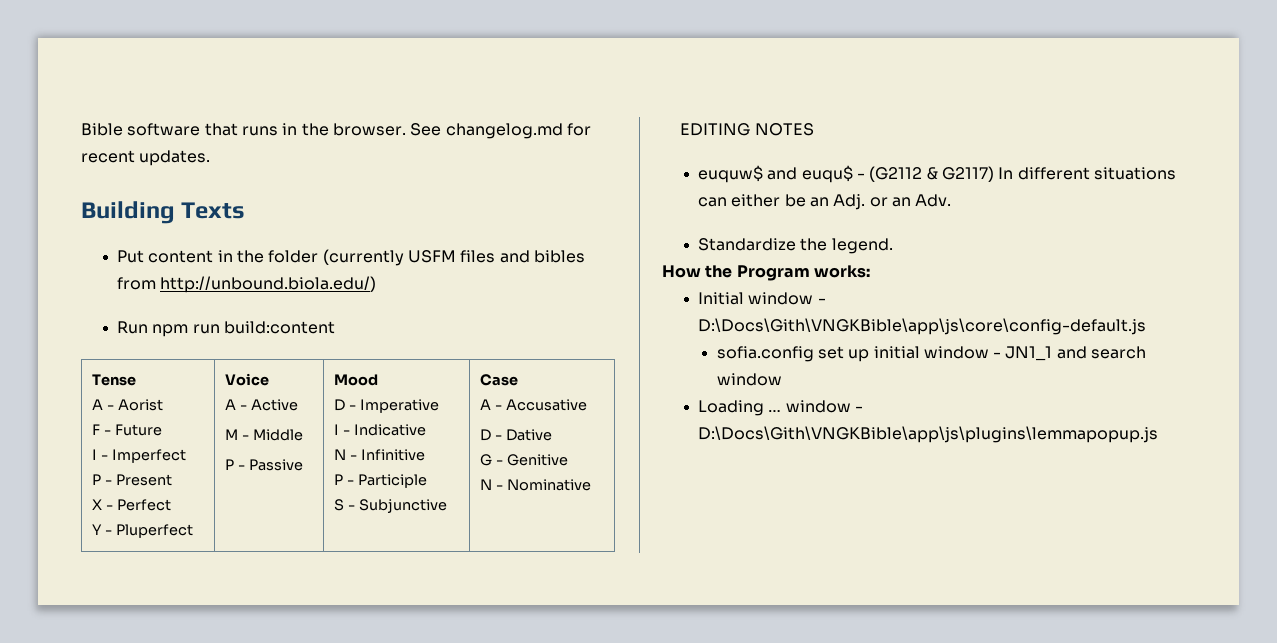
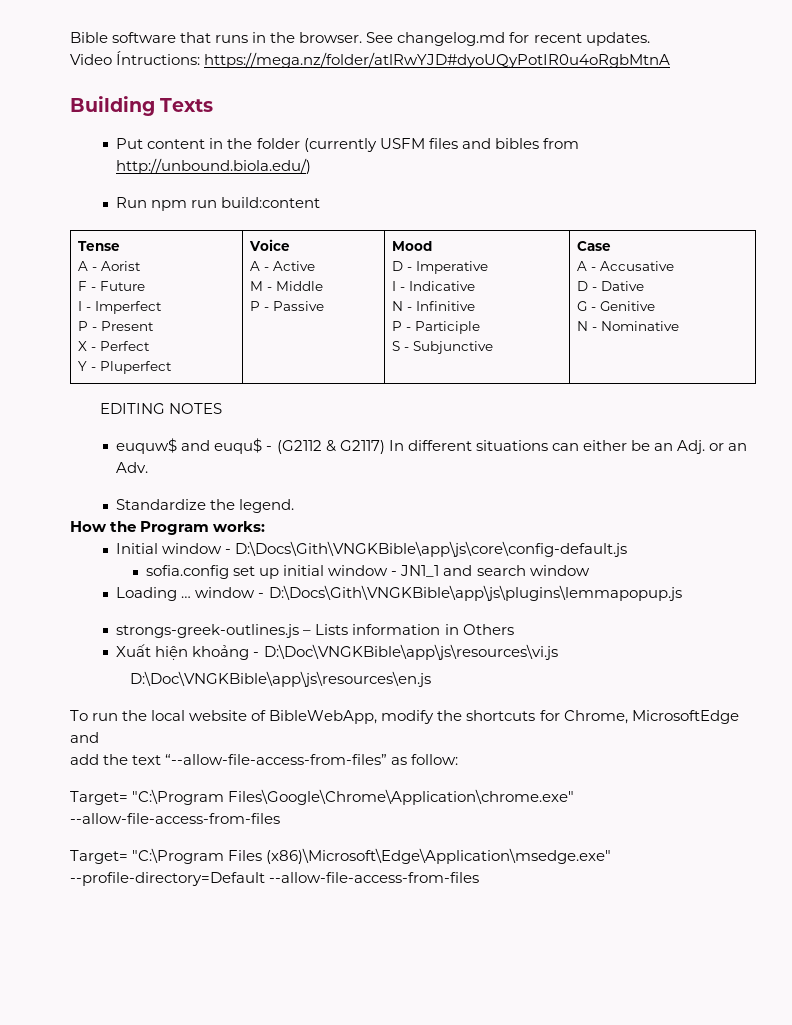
(211, 158) none -> [70,51,671,68] // Video Íntructions: https://mega.nz/folder/atlRwYJD#dyoUQyPotIR0u4oRgbMtnA
(1159, 434) none -> [116,624,514,638] [116,644,558,660] [129,671,431,687] [70,710,739,724] [70,732,99,743] [70,754,459,765] [70,789,575,805] [70,813,280,824] [70,848,612,864] [70,872,480,886] // strongs-greek-outlines.js – Lists information in Others // Xuất hiện khoảng - D:\Doc\VNGKBible\app\js\resources\vi.js // D:\Doc\VNGKBible\app\js\resources\en.js // To run the local website of BibleWebApp, modify the shortcuts for Chrome, MicrosoftEdge and // add the text “--allow-file-access-from-files” as follow: // Target= "C:\Program Files\Google\Chrome\Application\chrome.exe" --allow-file-access-from-files // Target= "C:\Program Files (x86)\Microsoft\Edge\Application\msedge.exe" --profile-directory=Default --allow-file-access-from-files

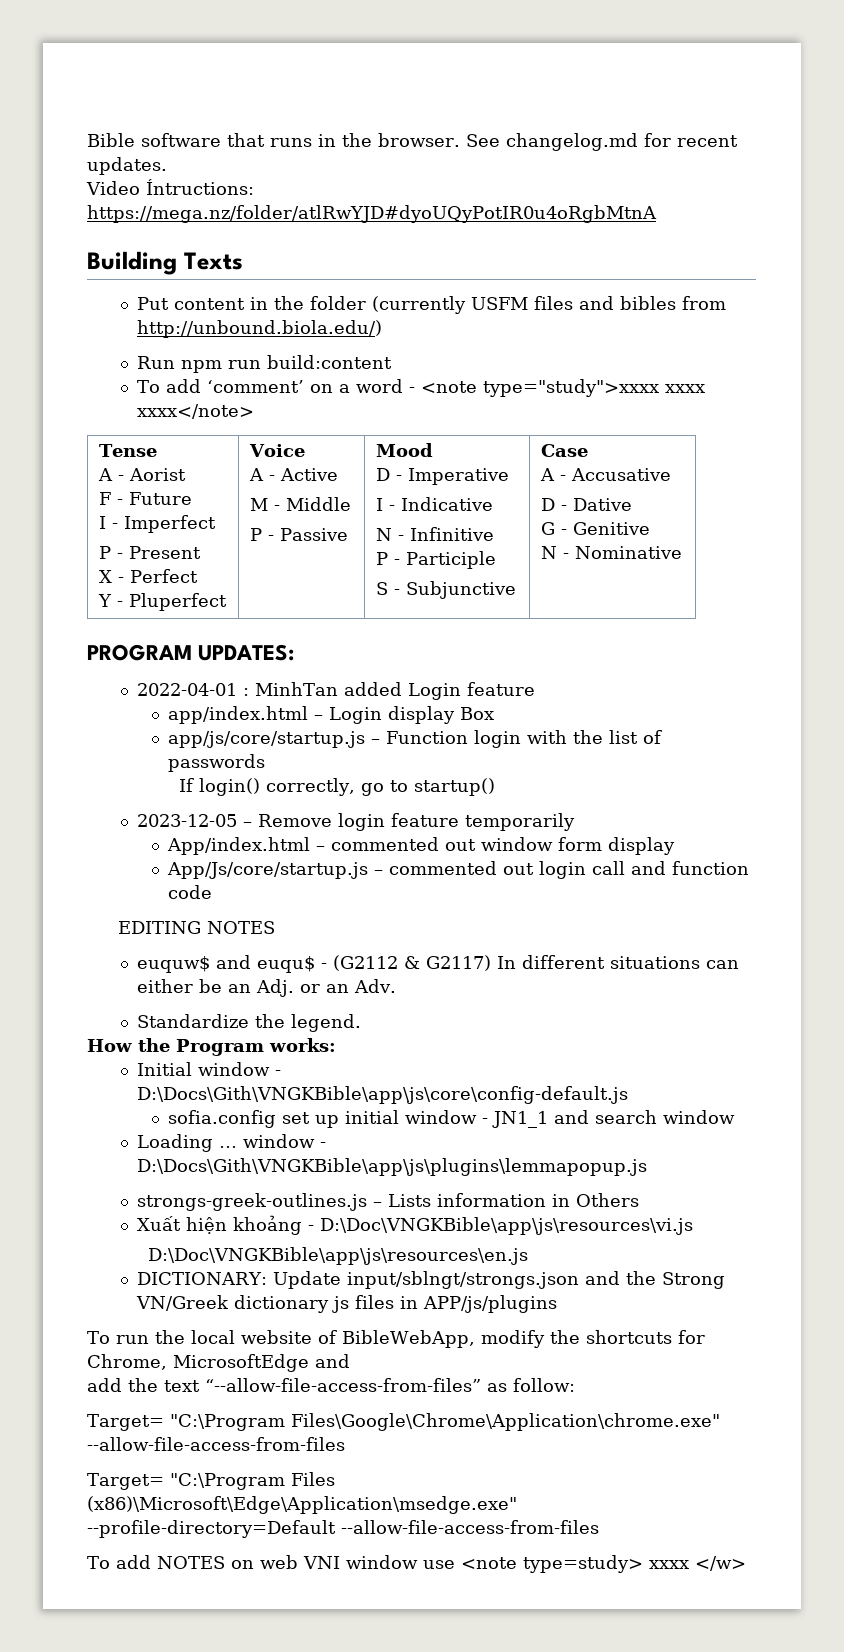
(321, 202) none -> [137,379,706,397] [137,404,255,419] // To add ‘comment’ on a word - <note type="study">xxxx xxxx xxxx</note>
(680, 326) none -> [87,644,295,661] [137,682,536,700] [167,706,494,724] [167,730,662,748] [167,754,265,772] [178,778,495,796] [137,813,576,831] [166,837,675,855] [166,861,749,879] [167,885,212,899] // PROGRAM UPDATES: // 2022-04-01 : MinhTan added Login feature // app/index.html – Login display Box // app/js/core/startup.js – Function login with the list of passwords // If login() correctly, go to startup() // 2023-12-05 – Remove login feature temporarily // App/index.html – commented out window form display // App/Js/core/startup.js – commented out login call and function code
(431, 679) none -> [137,1271,726,1289] [136,1295,558,1313] // DICTIONARY: Update input/sblngt/strongs.json and the Strong VN/Greek dictionary js files in APP/js/plugins
(480, 877) none -> [87,1555,746,1573] // To add NOTES on web VNI window use <note type=study> xxxx </w>

